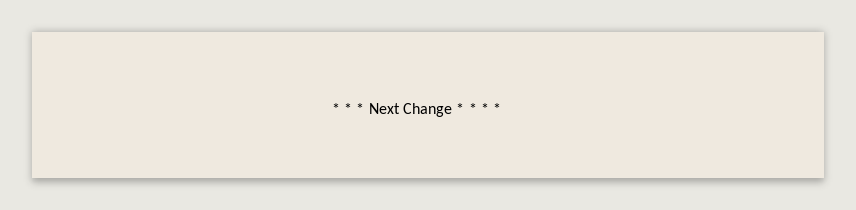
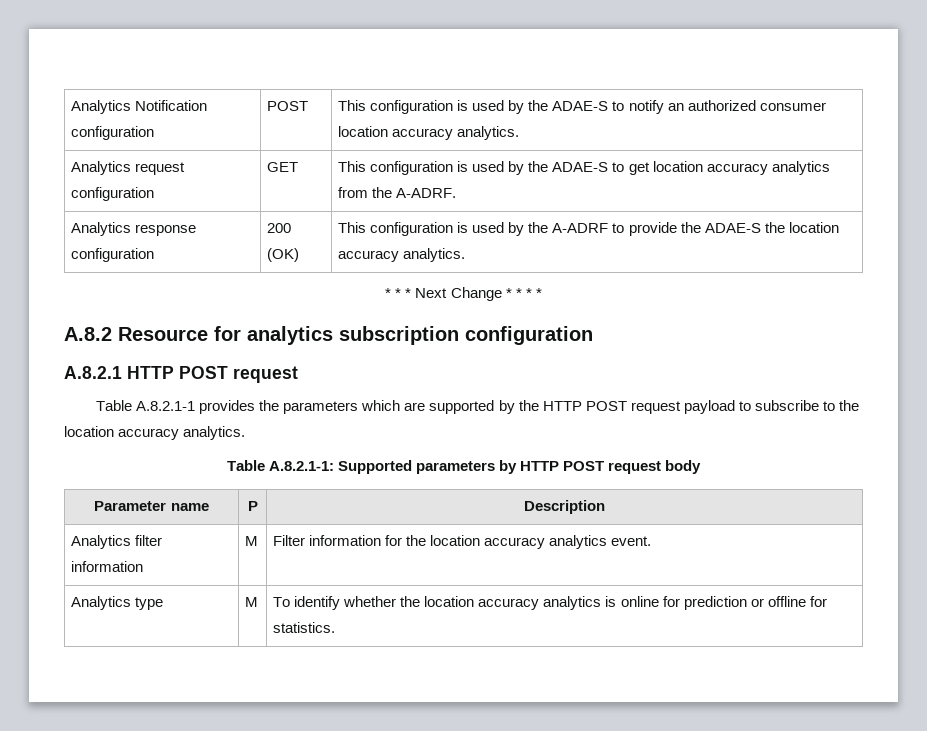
(331, 108) none -> [71,100,208,114] [71,126,155,140] [267,101,309,111] [338,100,826,114] [338,126,520,140] [71,161,186,175] [71,187,155,201] [267,162,299,172] [338,161,830,175] [338,187,457,198] [71,222,197,236] [71,248,155,262] [267,223,292,233] [267,248,300,262] [338,222,839,236] [338,248,466,262] Analytics Notification configuration | POST | This configuration is used by the ADAE-S to notify an authorized consumer location accuracy analytics. // Analytics request configuration | GET | This configuration is used by the ADAE-S to get location accuracy analytics from the A-ADRF. // Analytics response configuration | 200 (OK) | This configuration is used by the A-ADRF to provide the ADAE-S the location accuracy analytics. //
(502, 108) none -> [64,326,593,345] [64,366,298,383] [96,400,859,414] [64,426,246,440] [226,460,702,474] [94,501,209,511] [247,501,258,511] [524,500,605,514] [71,535,163,549] [71,561,144,572] [245,536,259,546] [273,535,652,549] [71,596,164,610] [245,597,259,607] [273,596,827,610] [273,622,336,633] // A.8.2 Resource for analytics subscription configuration // A.8.2.1 HTTP POST request // Table A.8.2.1-1 provides the parameters which are supported by the HTTP POST request payload to subscribe to the location accuracy analytics. // Table A.8.2.1-1: Supported parameters by HTTP POST request body // Parameter name | P | Description // Analytics filter information | M | Filter information for the location accuracy analytics event. // Analytics type | M | To identify whether the location accuracy analytics is online for prediction or offline for statistics.

